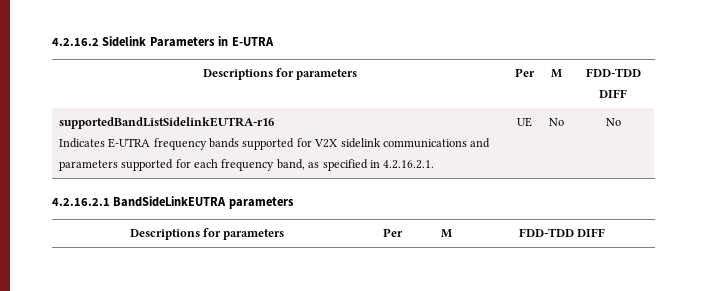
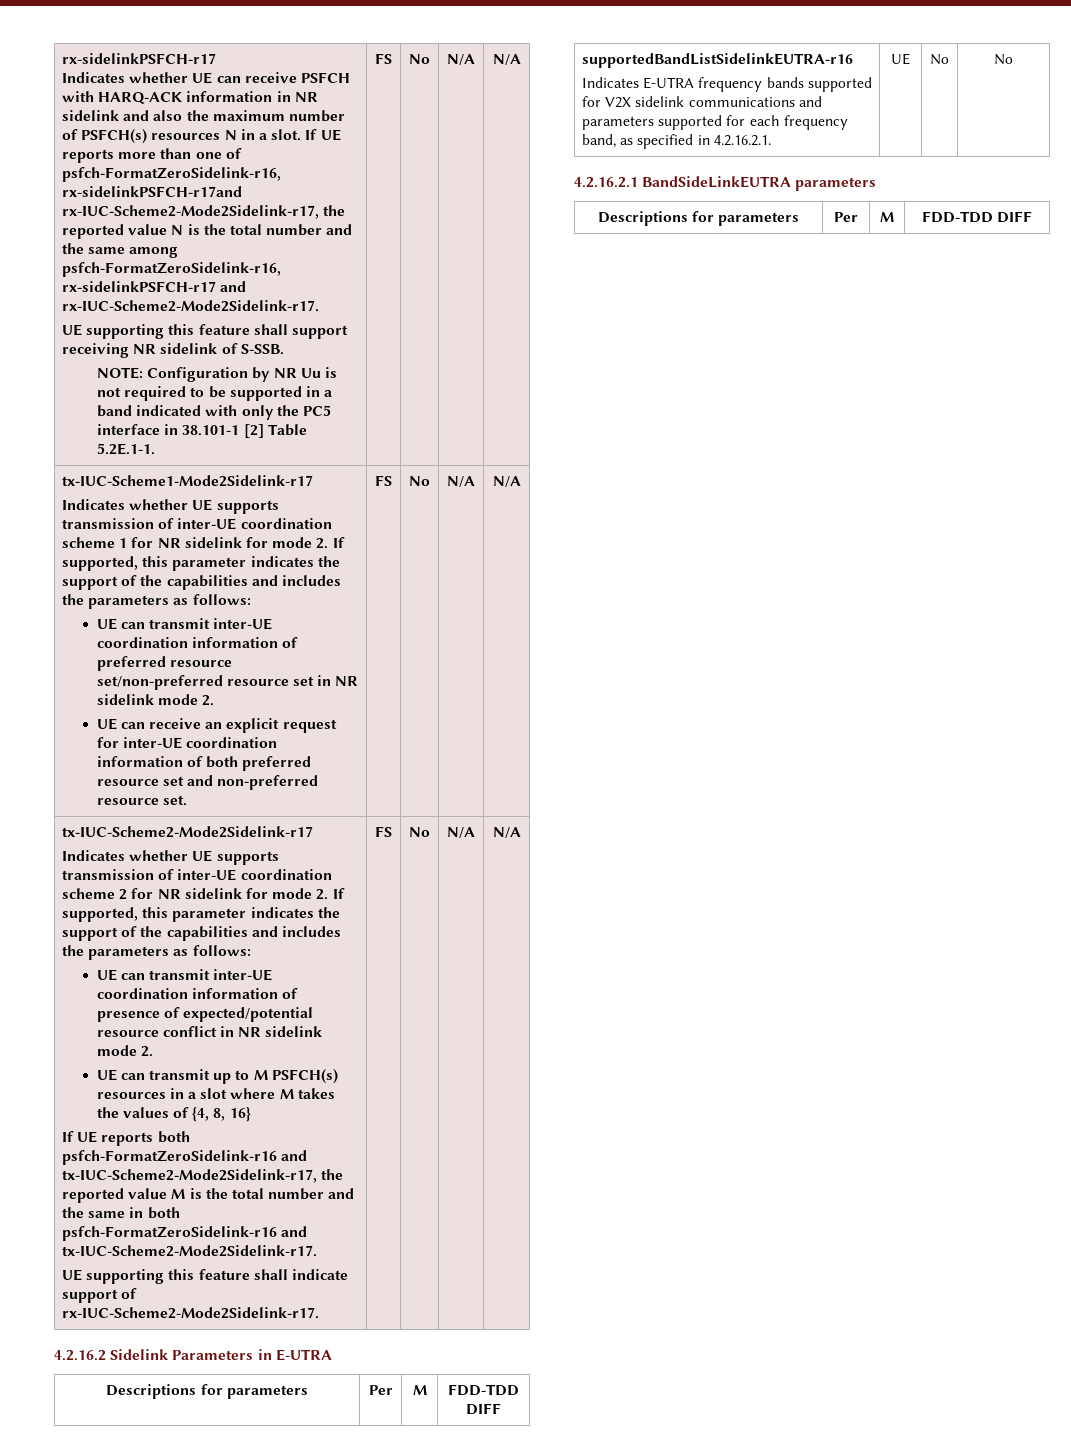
(52, 42) none -> [62,53,217,64] [62,72,351,84] [62,91,318,105] [62,110,346,122] [62,129,341,144] [62,148,242,163] [62,167,282,182] [62,186,243,197] [62,205,346,219] [62,224,353,239] [62,243,179,258] [62,262,282,277] [62,281,247,292] [62,300,320,312] [62,324,349,339] [62,343,284,358] [97,367,338,382] [97,386,333,401] [97,405,332,420] [97,424,307,438] [97,443,156,455] [375,53,392,64] [409,54,430,64] [447,54,475,65] [492,54,521,65] [62,475,314,487] [62,499,279,514] [62,518,332,530] [62,537,345,549] [62,556,340,571] [62,575,342,590] [62,594,251,609] [96,618,273,630] [96,637,299,648] [96,656,232,671] [96,675,359,690] [96,694,215,706] [96,718,337,733] [96,737,278,749] [96,756,312,771] [96,775,319,790] [96,795,187,806] [375,475,392,486] [409,476,430,486] [447,476,475,487] [492,476,521,487] [62,826,314,838] [62,850,279,865] [62,869,332,881] [62,888,345,900] [62,907,340,922] [62,926,342,941] [62,945,251,960] [96,969,273,981] [96,988,299,999] [96,1007,314,1022] [96,1026,323,1037] [96,1045,153,1057] [96,1069,338,1084] [96,1088,335,1099] [96,1107,251,1122] [62,1131,190,1146] [62,1150,308,1165] [62,1169,344,1183] [62,1188,355,1203] [62,1207,180,1219] [62,1226,308,1241] [62,1245,318,1257] [62,1269,349,1284] [62,1288,138,1303] [62,1307,320,1319] [375,826,392,837] [409,827,430,837] [447,827,475,838] [492,827,521,838] rx-sidelinkPSFCH-r17 // Indicates whether UE can receive PSFCH with HARQ-ACK information in NR sidelink and also the maximum number of PSFCH(s) resources N in a slot. If UE reports more than one of psfch-FormatZeroSidelink-r16, rx-sidelinkPSFCH-r17and rx-IUC-Scheme2-Mode2Sidelink-r17, the reported value N is the total number and the same among psfch-FormatZeroSidelink-r16, rx-sidelinkPSFCH-r17 and rx-IUC-Scheme2-Mode2Sidelink-r17. // UE supporting this feature shall support receiving NR sidelink of S-SSB. // NOTE: Configuration by NR Uu is not required to be supported in a band indicated with only the PC5 interface in 38.101-1 [2] Table 5.2E.1-1. | FS | No | N/A | N/A // tx-IUC-Scheme1-Mode2Sidelink-r17 // Indicates whether UE supports transmission of inter-UE coordination scheme 1 for NR sidelink for mode 2. If supported, this parameter indicates the support of the capabilities and includes the parameters as follows: // UE can transmit inter-UE coordination information of preferred resource set/non-preferred resource set in NR sidelink mode 2. // UE can receive an explicit request for inter-UE coordination information of both preferred resource set and non-preferred resource set. | FS | No | N/A | N/A // tx-IUC-Scheme2-Mode2Sidelink-r17 // Indicates whether UE supports transmission of inter-UE coordination scheme 2 for NR sidelink for mode 2. If supported, this parameter indicates the support of the capabilities and includes the parameters as follows: // UE can transmit inter-UE coordination information of presence of expected/potential resource conflict in NR sidelink mode 2. // UE can transmit up to M PSFCH(s) resources in a slot where M takes the values of {4, 8, 16} // If UE reports both psfch-FormatZeroSidelink-r16 and tx-IUC-Scheme2-Mode2Sidelink-r17, the reported value M is the total number and the same in both psfch-FormatZeroSidelink-r16 and tx-IUC-Scheme2-Mode2Sidelink-r17. // UE supporting this feature shall indicate support of rx-IUC-Scheme2-Mode2Sidelink-r17. | FS | No | N/A | N/A //

